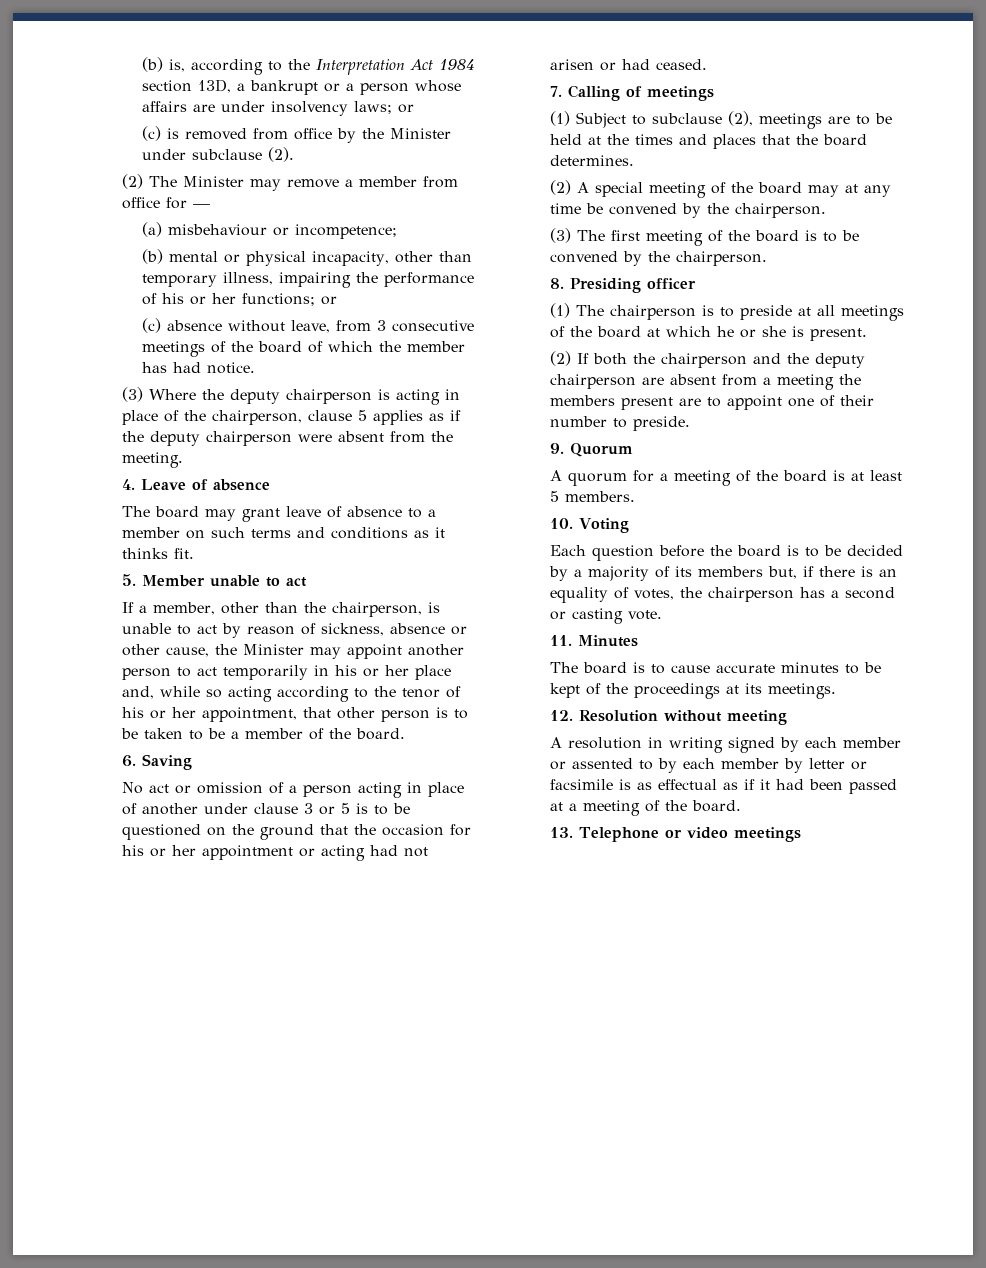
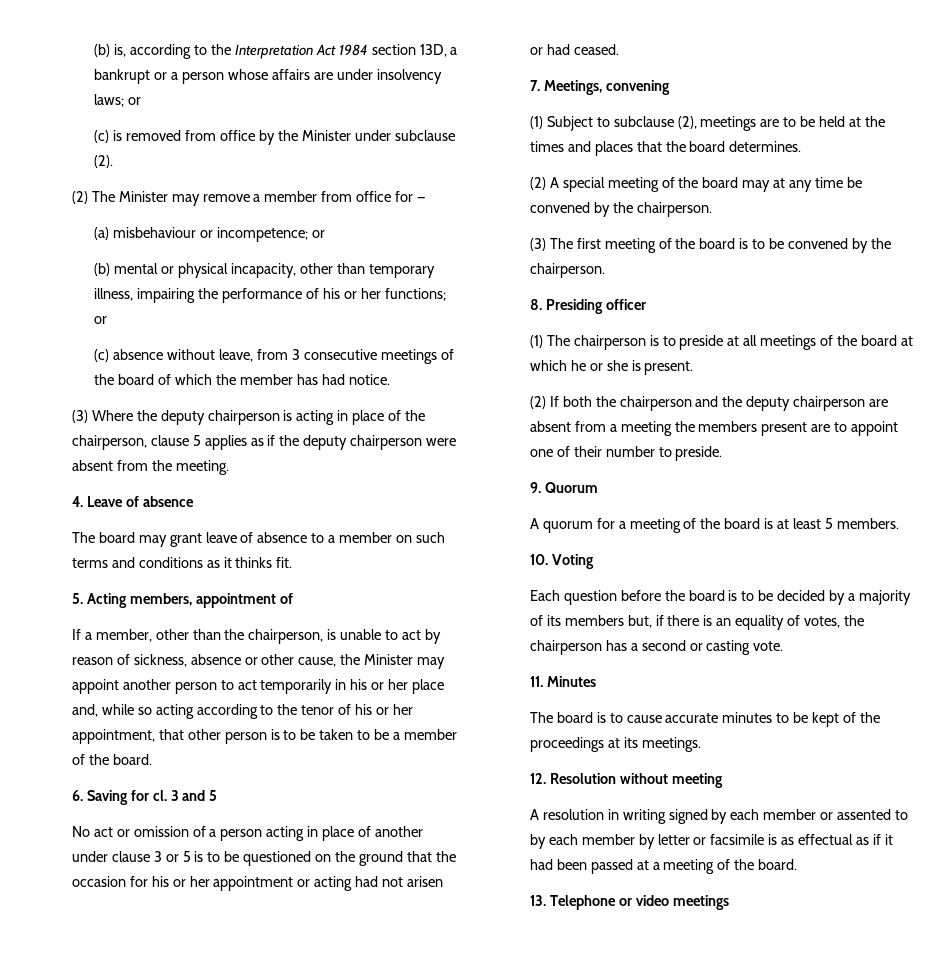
(397, 231) none -> [311,230,325,238] or
[141,575,307,587] Member unable to act -> [86,593,293,608] Acting members, appointment of
(192, 762) none -> [130,790,218,801] for cl. 3 and 5
[567,85,714,101] Calling of meetings -> [543,80,670,95] Meetings, convening

